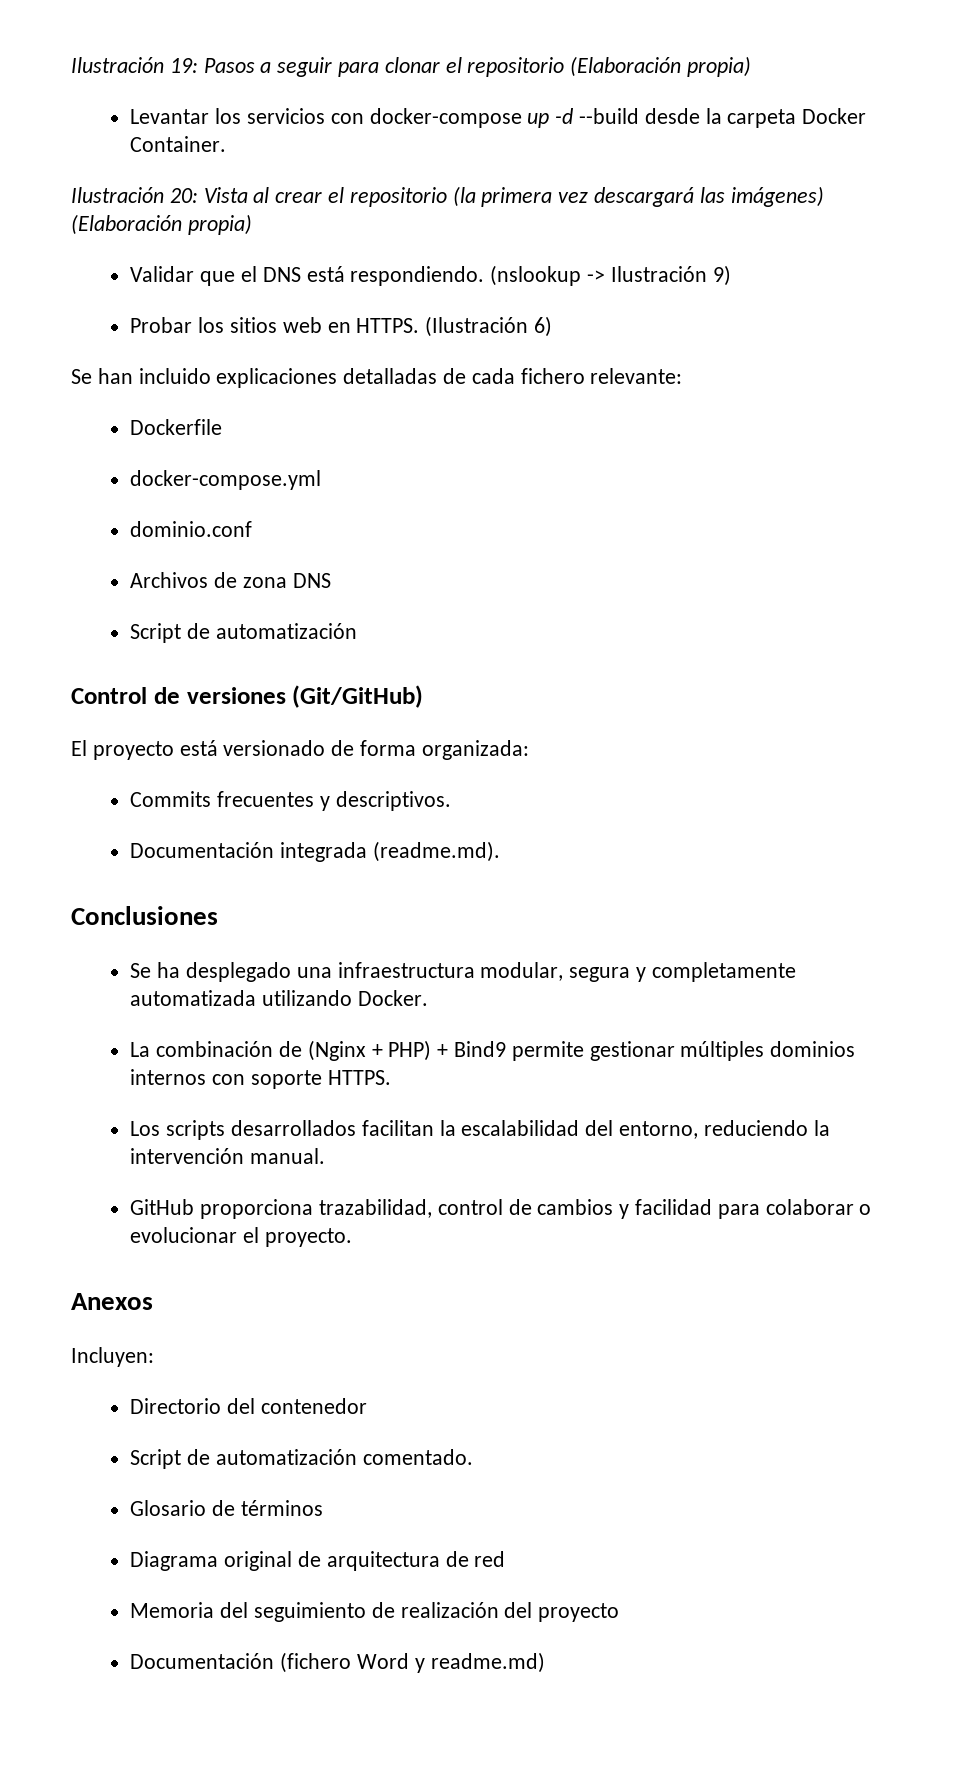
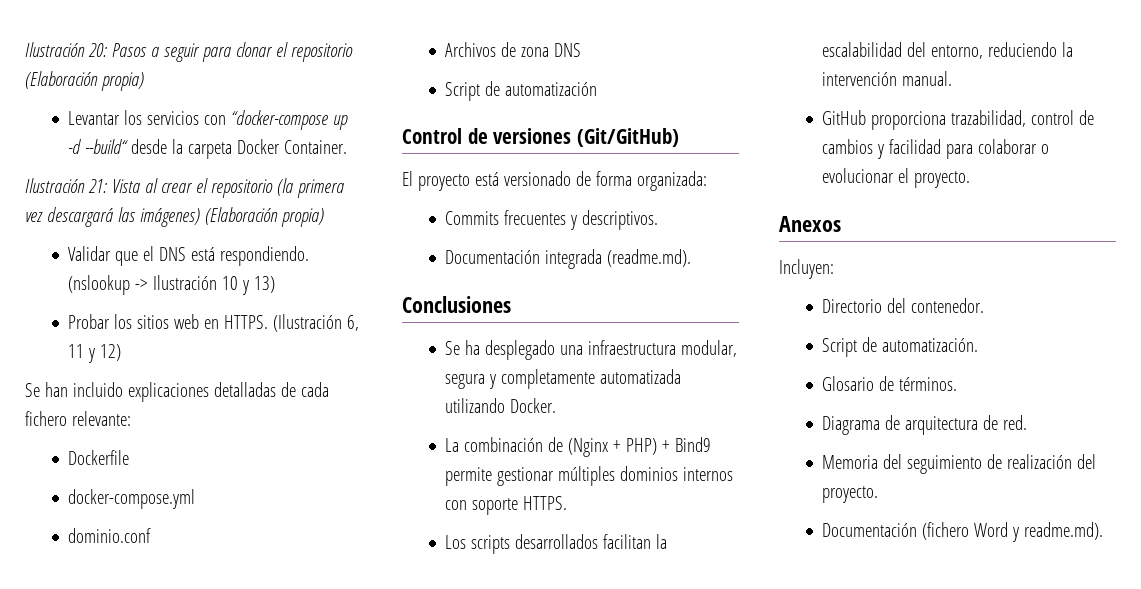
[71,57,198,73] Ilustración 19: -> [25,42,107,57] Ilustración 20:
[369,108,522,128] docker-compose -> [231,110,329,130] “docker-compose
[578,108,639,124] --build -> [85,139,129,154] --build“
[169,188,198,203] 20: -> [87,179,107,193] 21:
[712,265,731,286] 9) -> [222,276,276,295] 10 y 13)
[533,316,552,337] 6) -> [347,315,360,331] [68,344,122,363] 6, 11 y 12)
[260,1398,367,1414] [130,1449,473,1469] contenedor // Script de automatización comentado. -> [911,298,985,313] [822,337,979,357] contenedor. // Script de automatización.
[240,1500,323,1516] términos -> [899,377,958,391] términos.
[224,1551,293,1571] original -> (881, 425) none
[474,1551,506,1567] red -> [1003,415,1028,430] red.
[538,1603,620,1622] proyecto -> [822,486,879,503] proyecto.
[430,1652,545,1673] readme.md) -> [1024,522,1104,540] readme.md).

